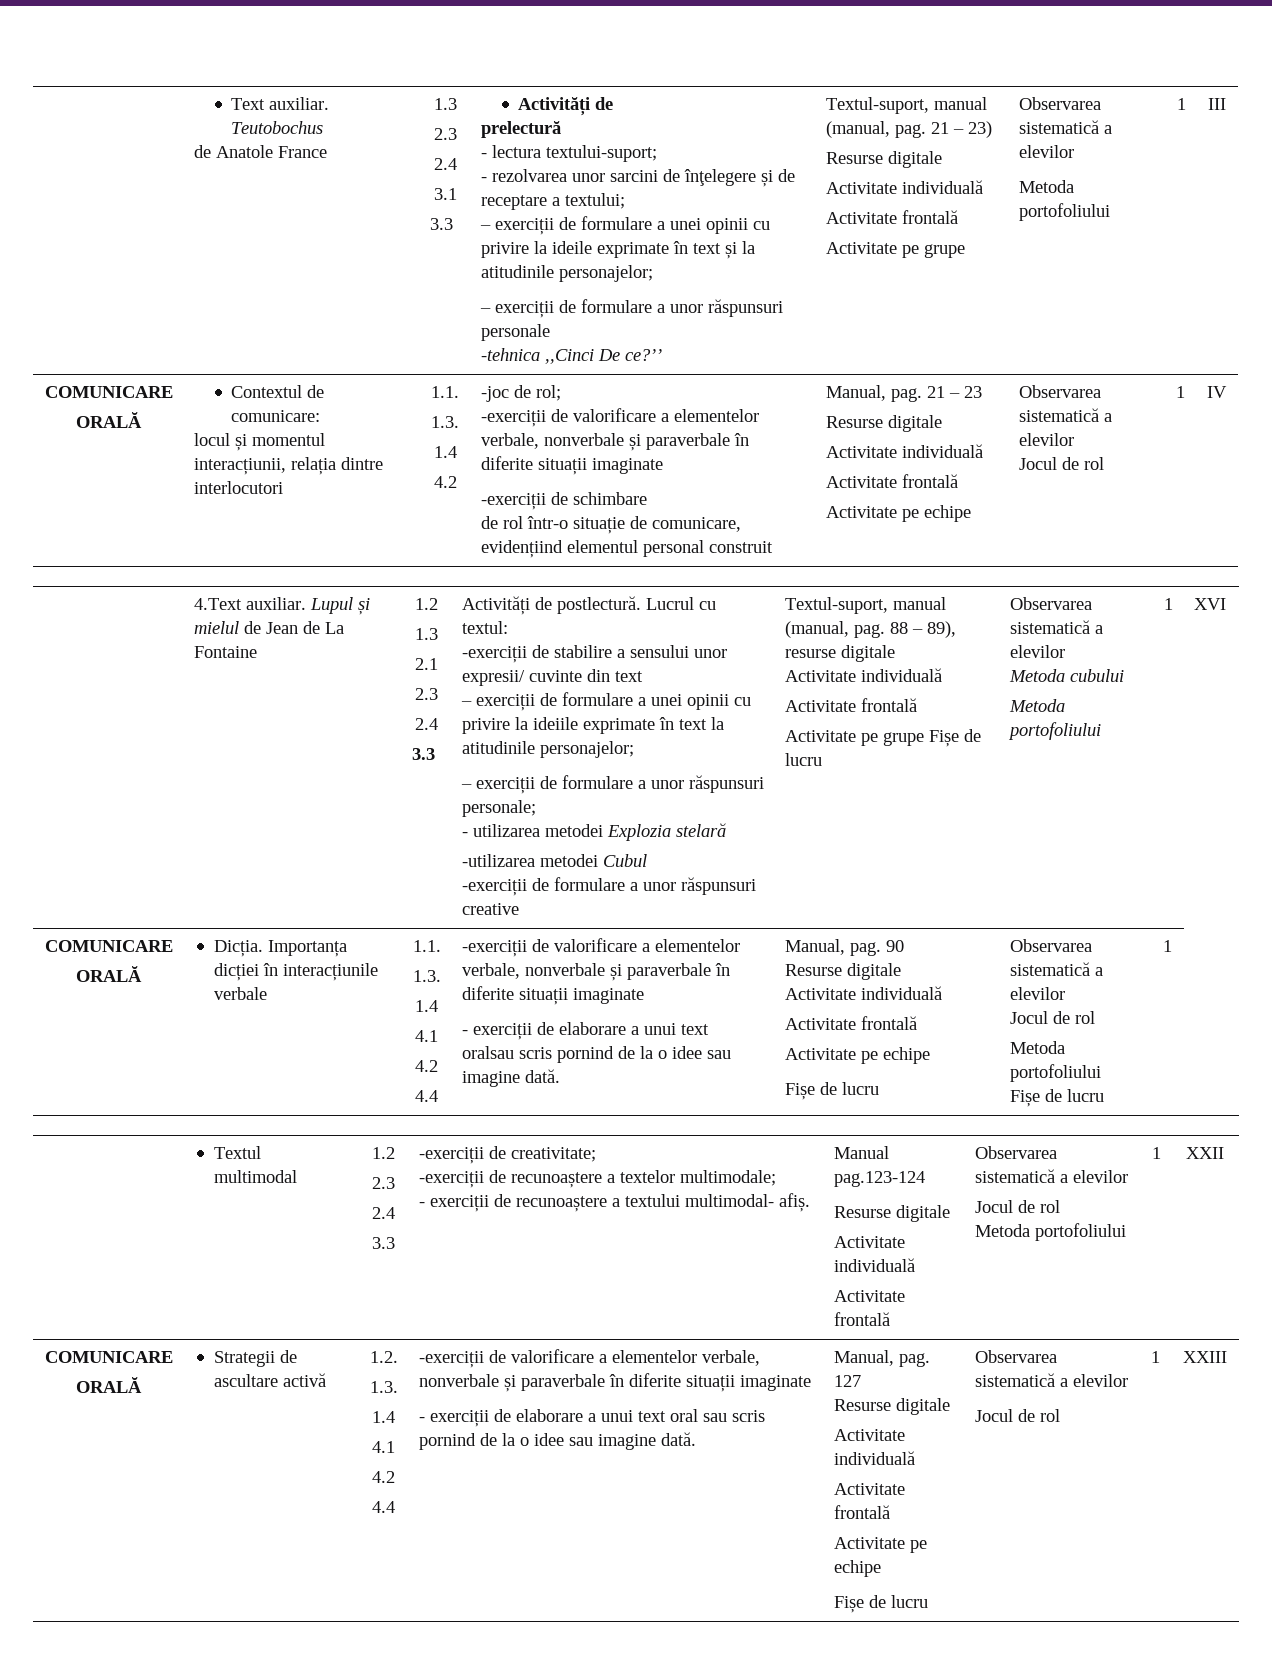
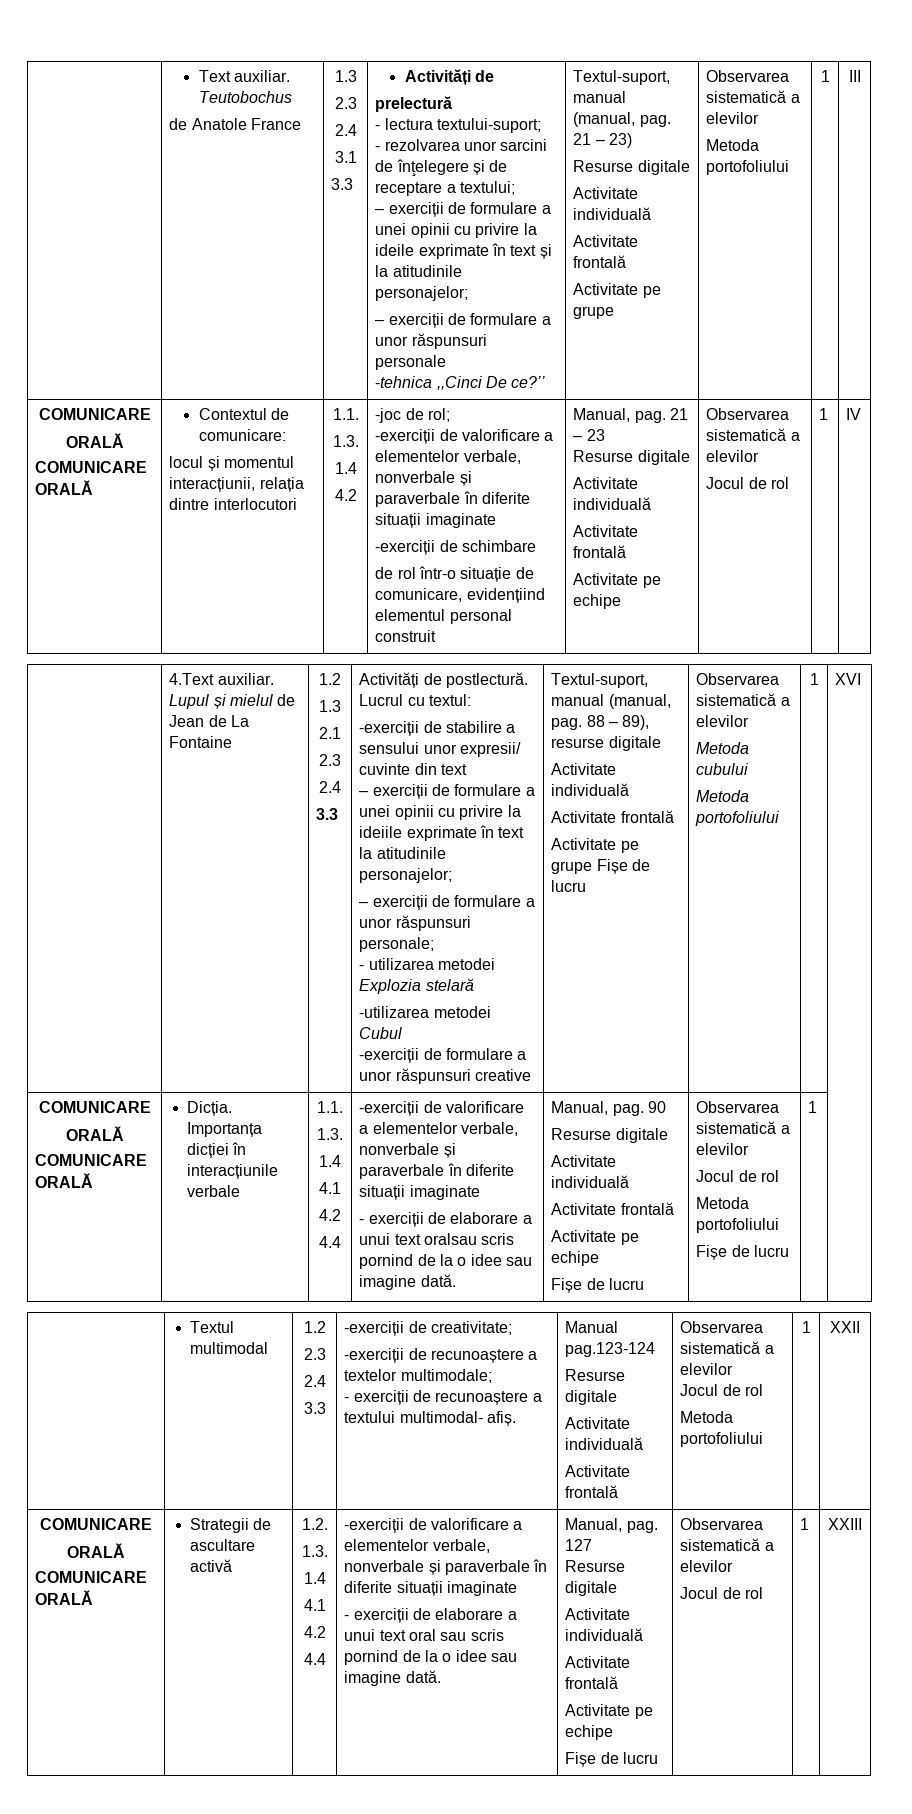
(142, 420) none -> [35,461,148,473] [35,480,94,495] // COMUNICARE ORALĂ
(142, 974) none -> [35,1154,148,1166] [35,1173,94,1188] // COMUNICARE ORALĂ
(142, 1385) none -> [35,1571,148,1583] [35,1590,94,1605] // COMUNICARE ORALĂ

